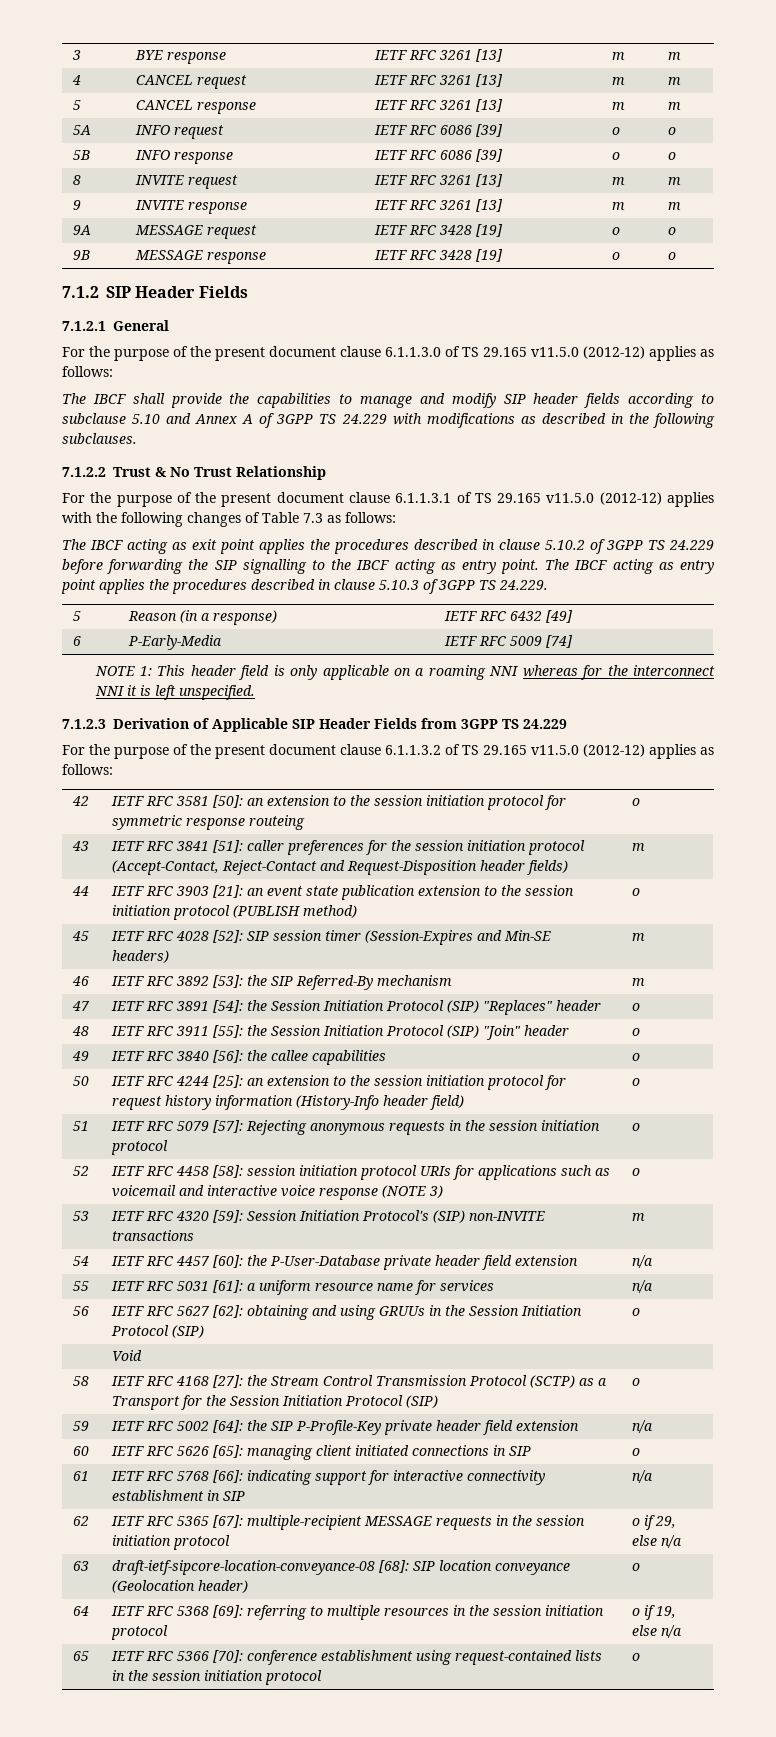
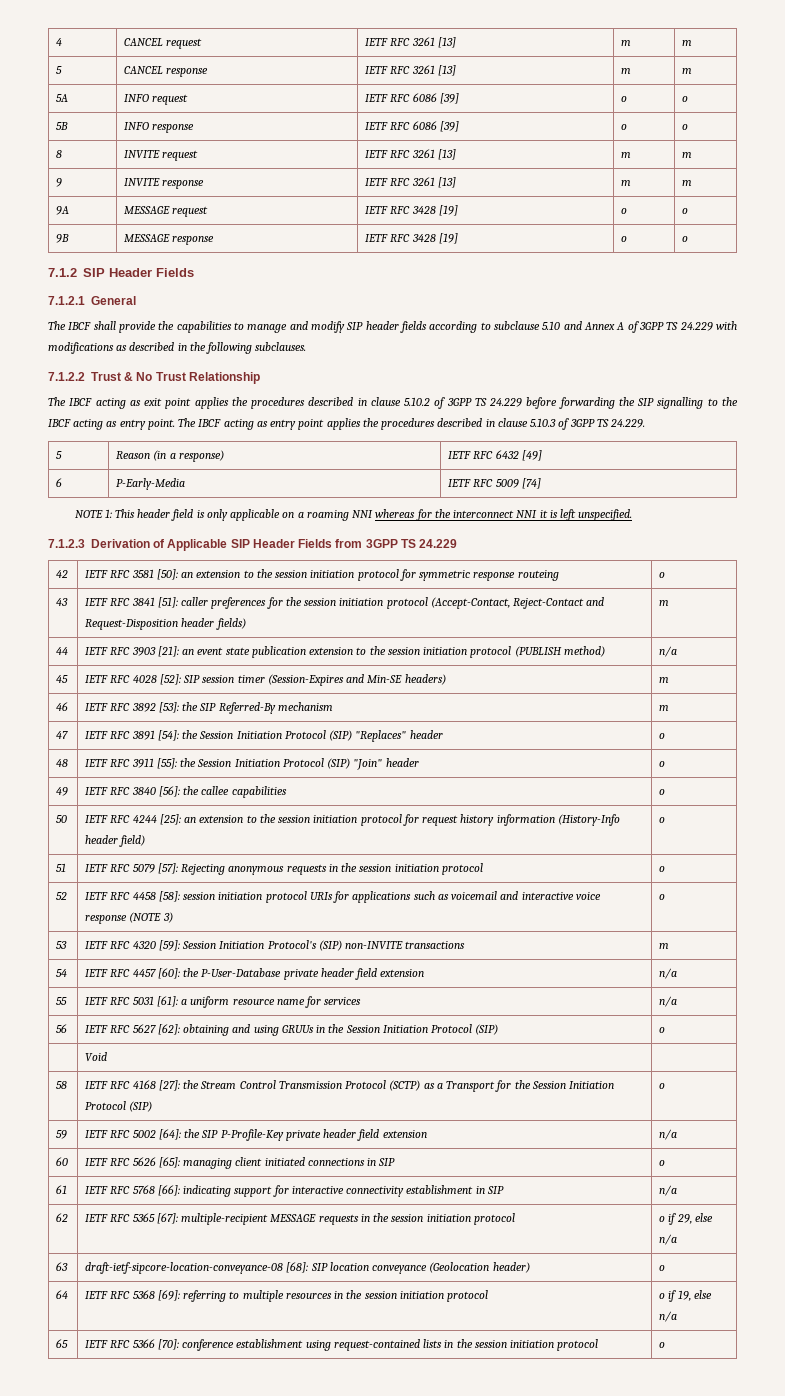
[72,50,82,60] [135,50,227,64] [374,49,504,62] [612,52,626,60] [668,52,682,60] 3 | BYE response | IETF RFC 3261 [13] | m | m // -> (56, 42) none
[62,346,714,361] [62,366,113,377] // For the purpose of the present document clause 6.1.1.3.0 of TS 29.165 v11.5.0 (2012-12) applies as follows: -> (136, 300) none
[62,492,714,507] [62,512,396,527] // For the purpose of the present document clause 6.1.1.3.1 of TS 29.165 v11.5.0 (2012-12) applies with the following changes of Table 7.3 as follows: -> (260, 378) none
[62,744,714,759] [62,764,113,775] // For the purpose of the present document clause 6.1.1.3.2 of TS 29.165 v11.5.0 (2012-12) applies as follows: -> (458, 543) none
[632,888,641,896] o -> [659,646,678,657] n/a

